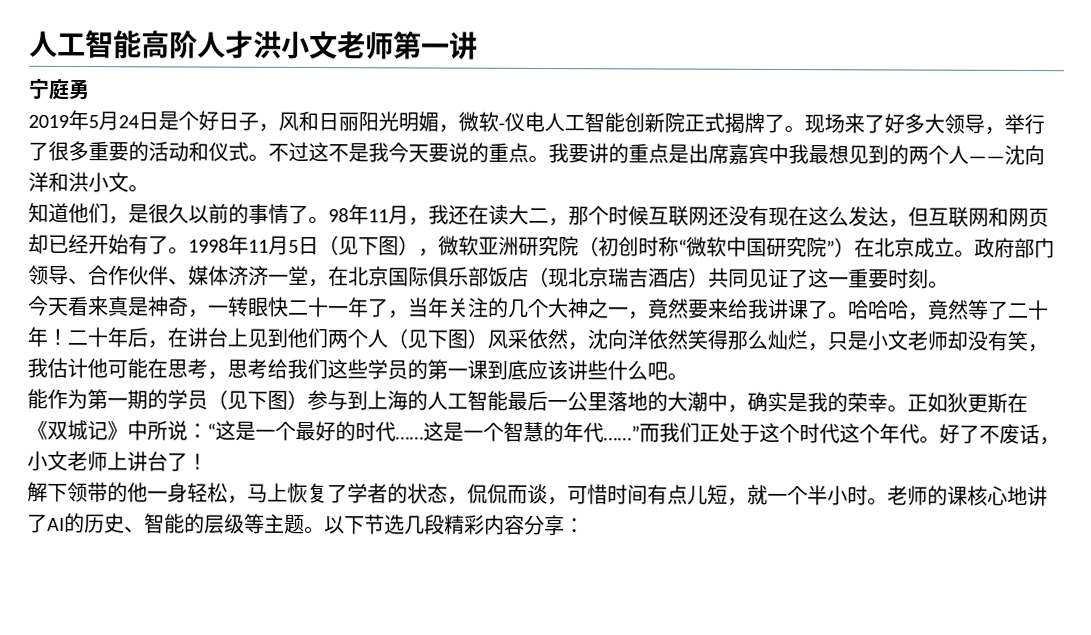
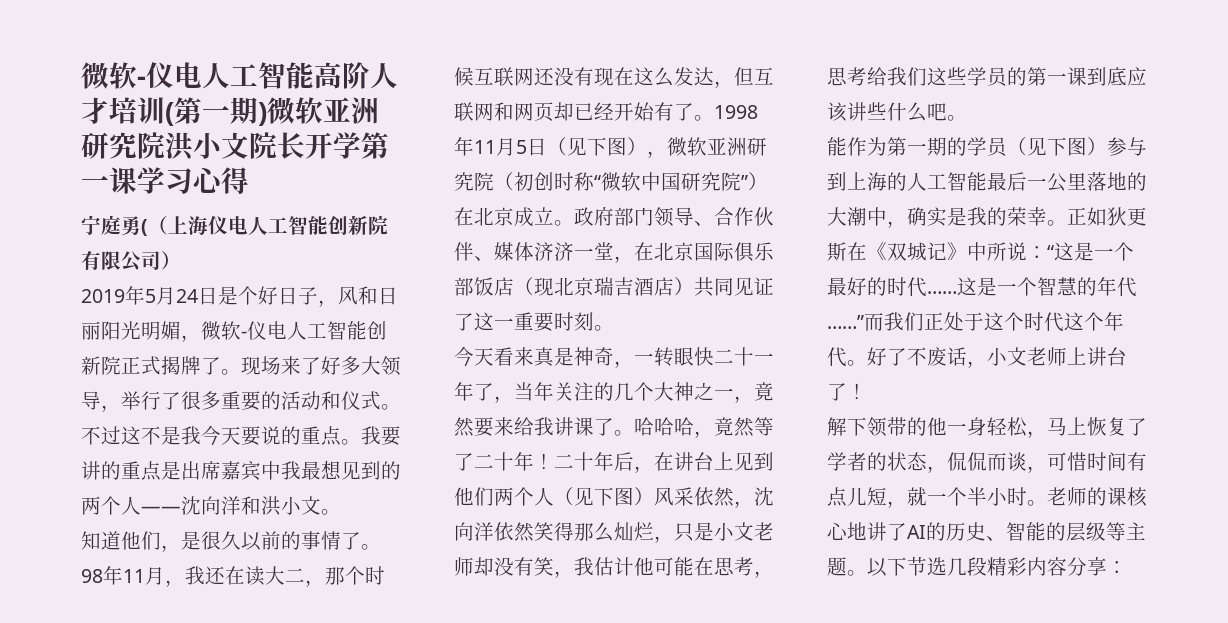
(29, 43) none -> [81,62,202,89] 微软-仪电
[253,30,478,60] [28,78,89,101] 洪小文老师第一讲 // 宁庭勇 -> [109,97,379,126] [81,132,389,161] [81,167,249,194] [81,215,388,236] [81,251,181,272] 培训(第一期)微软亚洲研究院洪小文院长开学第一课学习心得 // 宁庭勇(（上海仪电人工智能创新院有限公司）

